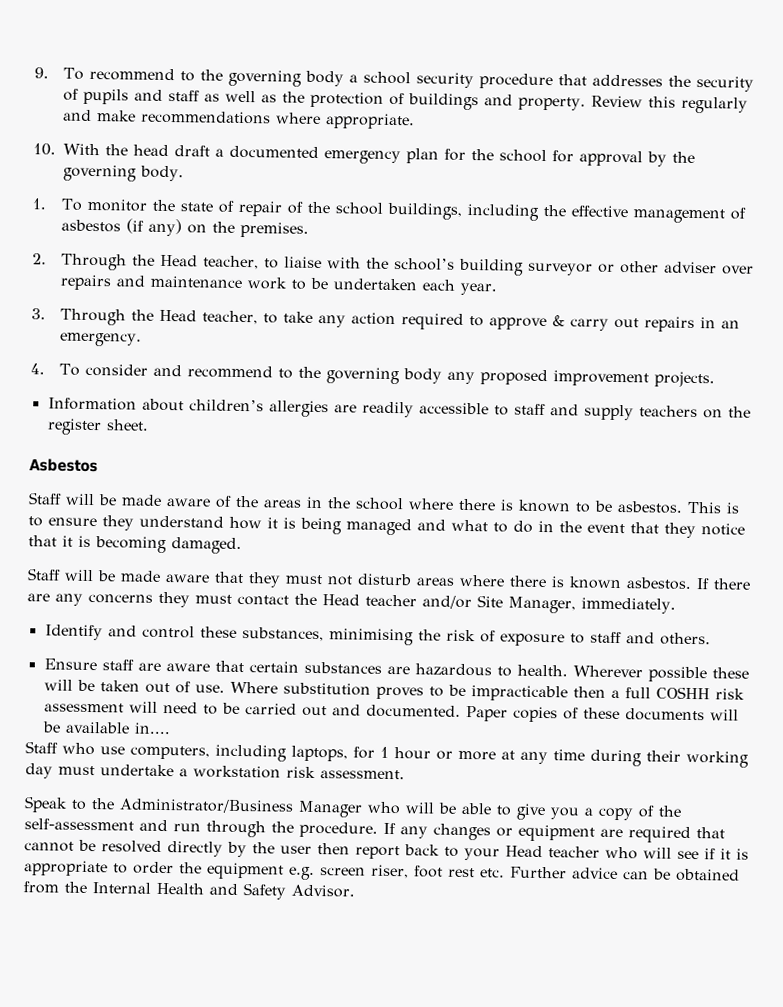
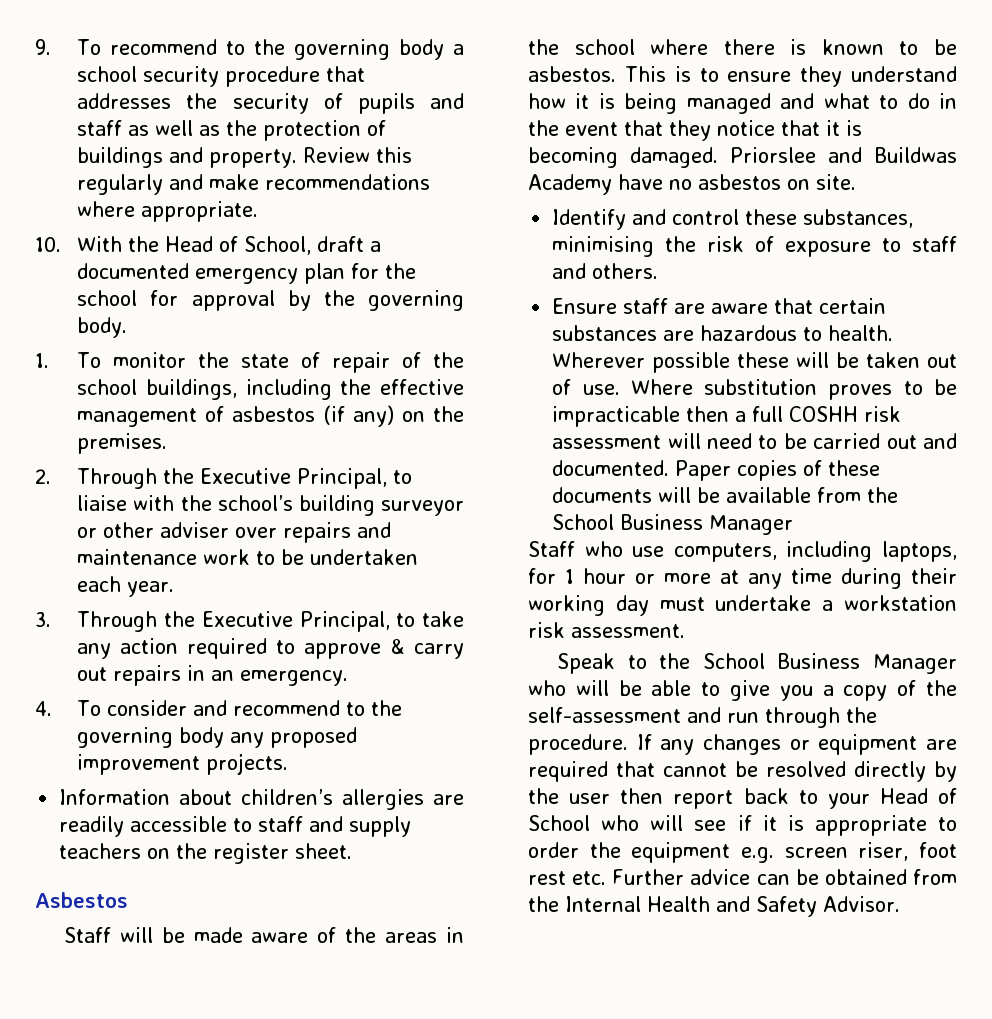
[133,144,169,157] head -> [165,236,312,255] Head of School,
[159,254,259,270] Head teacher, -> [200,468,388,489] Executive Principal,
[158,309,258,325] Head teacher, -> [201,611,390,632] Executive Principal,
[27,568,751,590] [27,591,676,614] // Staff will be made aware that they must not disturb areas where there is known asbestos. If there are any concerns they must contact the Head teacher and/or Site Manager, immediately. -> [730,147,957,163] [528,174,856,195] Priorslee and Buildwas Academy have no asbestos on site.
[133,722,171,735] in.... -> [817,487,899,503] [552,514,794,535] from the School Business Manager
[119,798,294,814] Administrator/Business -> [702,653,861,669] School Business
[548,846,600,858] teacher -> [938,788,957,804] [528,815,590,831] of School

